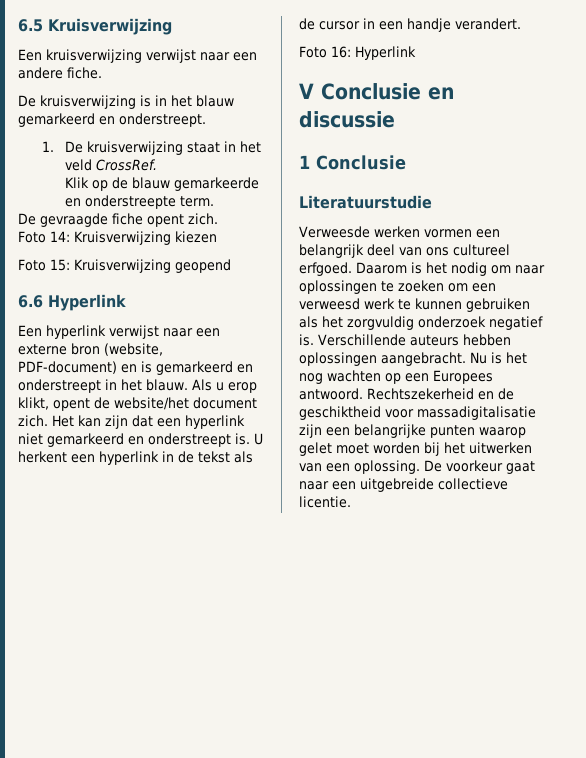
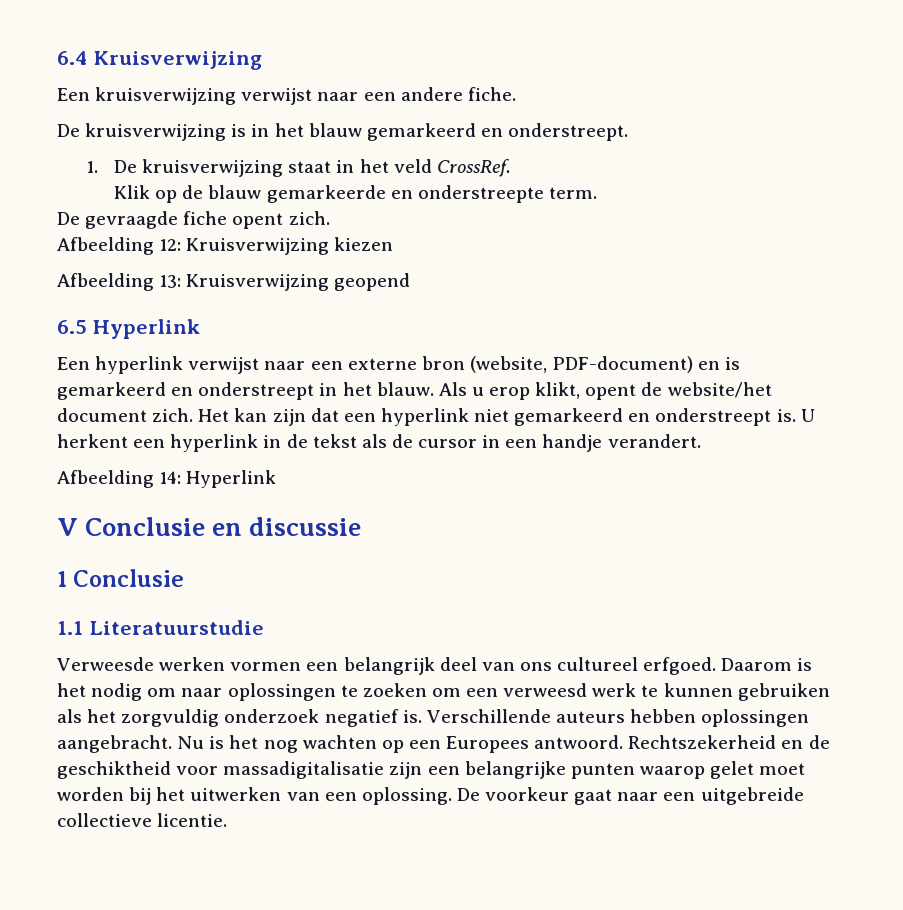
[18,19,43,32] 6.5 -> [57,51,87,65] 6.4
[18,231,70,243] Foto 14: -> [57,237,182,255] Afbeelding 12:
[18,259,70,271] Foto 15: -> [57,273,182,291] Afbeelding 13:
[18,295,43,308] 6.6 -> [57,320,87,334] 6.5
[299,46,351,58] Foto 16: -> [57,470,182,488] Afbeelding 14:
(406, 162) none -> [57,621,83,635] 1.1

